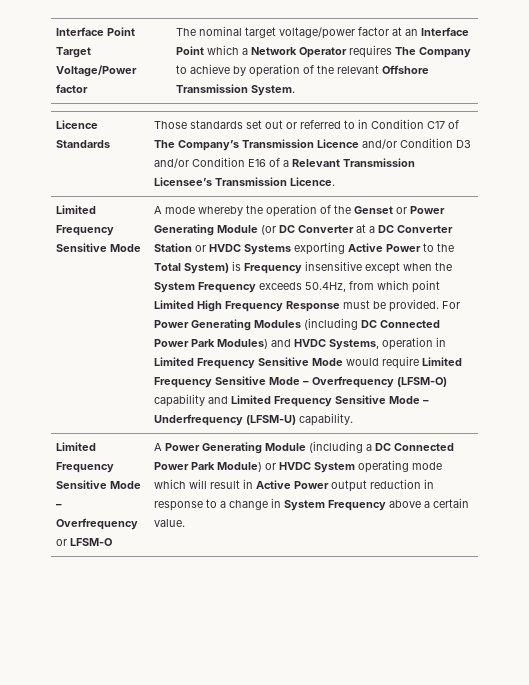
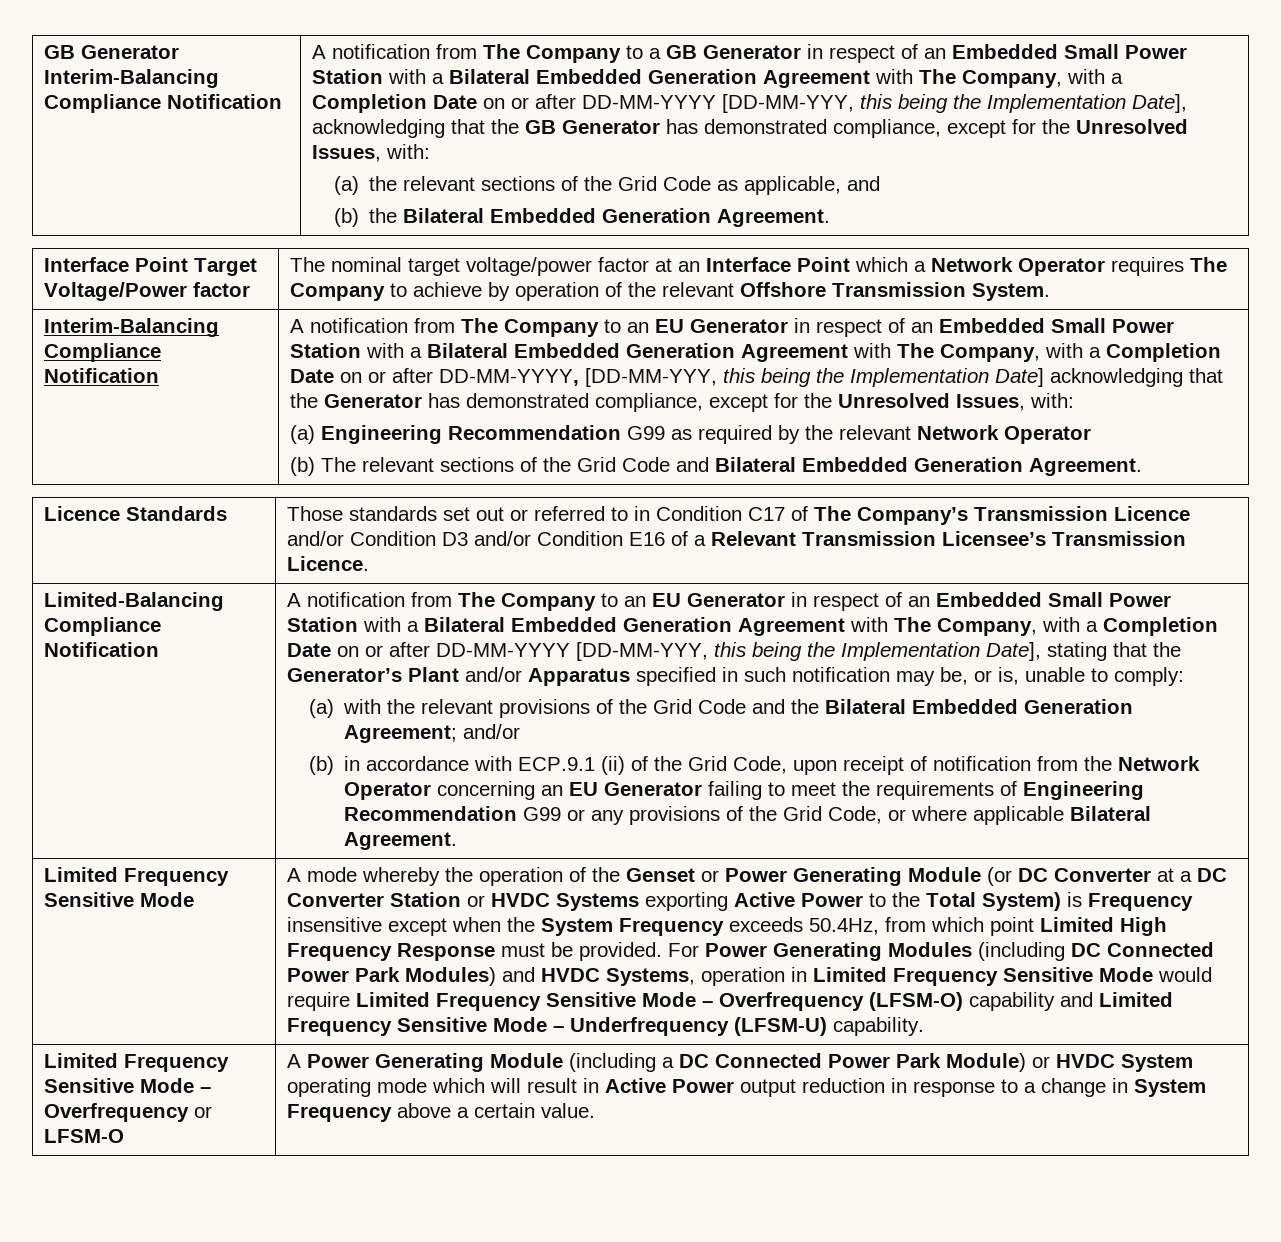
(55, 31) none -> [43,45,179,59] [43,69,219,88] [43,94,282,113] [311,44,1187,63] [311,69,1123,88] [311,94,1187,113] [311,119,1188,138] [311,144,430,162] [334,176,881,195] [334,208,831,227] GB Generator Interim-Balancing Compliance Notification | A notification from The Company to a GB Generator in respect of an Embedded Small Power Station with a Bilateral Embedded Generation Agreement with The Company, with a Completion Date on or after DD-MM-YYYY [DD-MM-YYY, this being the Implementation Date], acknowledging that the GB Generator has demonstrated compliance, except for the Unresolved Issues, with: // (a) the relevant sections of the Grid Code as applicable, and // (b) the Bilateral Embedded Generation Agreement. //
(295, 90) none -> [43,318,219,337] [43,343,161,362] [43,368,159,383] [289,318,1174,337] [289,343,1221,362] [289,368,1223,387] [289,393,1074,412] [289,425,1091,444] [289,457,1142,476] // Interim-Balancing Compliance Notification | A notification from The Company to an EU Generator in respect of an Embedded Small Power Station with a Bilateral Embedded Generation Agreement with The Company, with a Completion Date on or after DD-MM-YYYY, [DD-MM-YYY, this being the Implementation Date] acknowledging that the Generator has demonstrated compliance, except for the Unresolved Issues, with: // (a) Engineering Recommendation G99 as required by the relevant Network Operator // (b) The relevant sections of the Grid Code and Bilateral Embedded Generation Agreement.
(335, 181) none -> [43,592,224,611] [43,617,161,636] [43,642,159,657] [286,592,1171,611] [286,617,1218,636] [286,642,1181,661] [286,667,1184,686] [309,699,1134,718] [344,724,521,743] [309,756,1201,775] [344,781,1145,800] [344,806,1152,825] [344,832,458,850] // Limited-Balancing Compliance Notification | A notification from The Company to an EU Generator in respect of an Embedded Small Power Station with a Bilateral Embedded Generation Agreement with The Company, with a Completion Date on or after DD-MM-YYYY [DD-MM-YYY, this being the Implementation Date], stating that the Generator’s Plant and/or Apparatus specified in such notification may be, or is, unable to comply: // (a) with the relevant provisions of the Grid Code and the Bilateral Embedded Generation Agreement; and/or // (b) in accordance with ECP.9.1 (ii) of the Grid Code, upon receipt of notification from the Network Operator concerning an EU Generator failing to meet the requirements of Engineering Recommendation G99 or any provisions of the Grid Code, or where applicable Bilateral Agreement.

